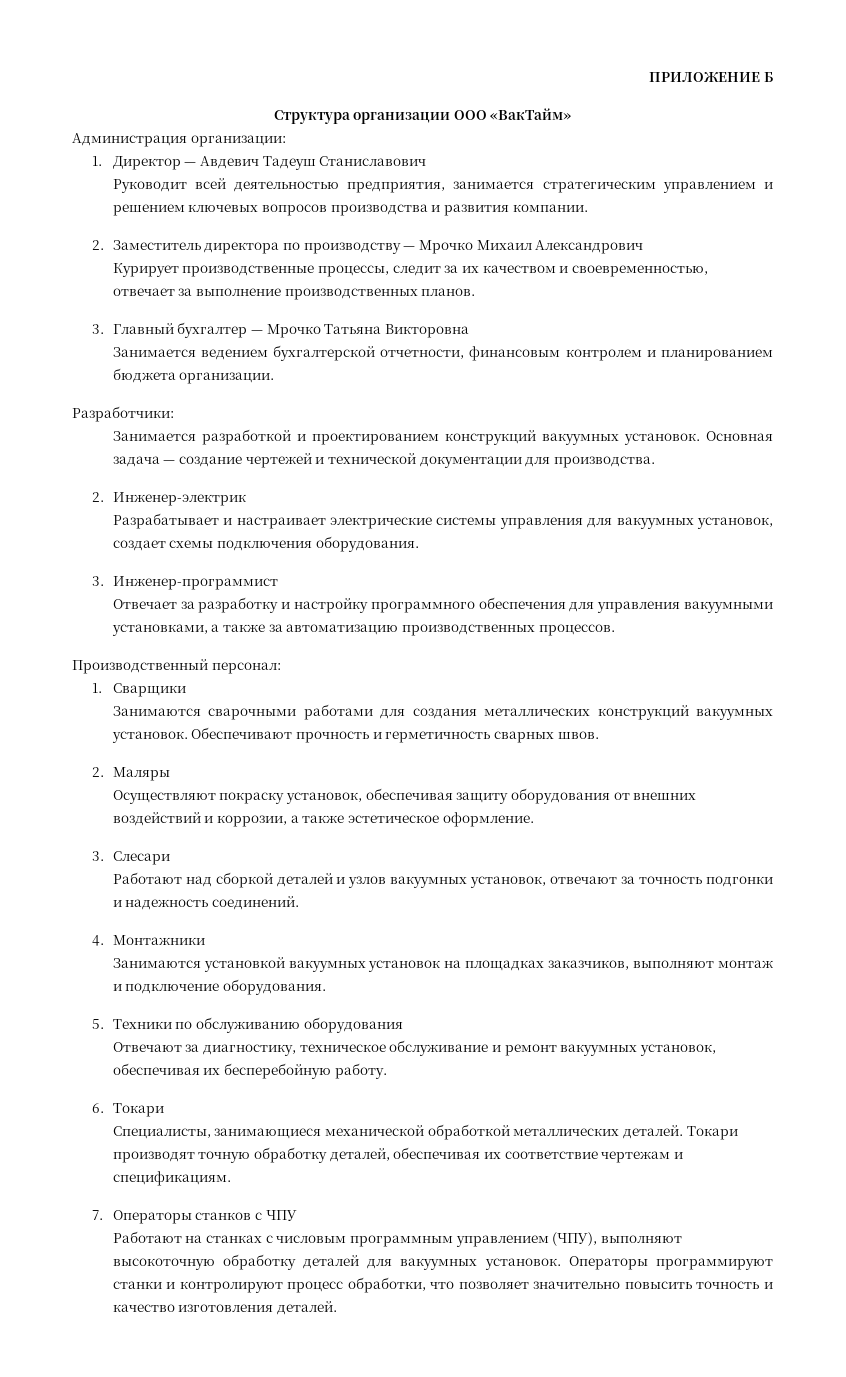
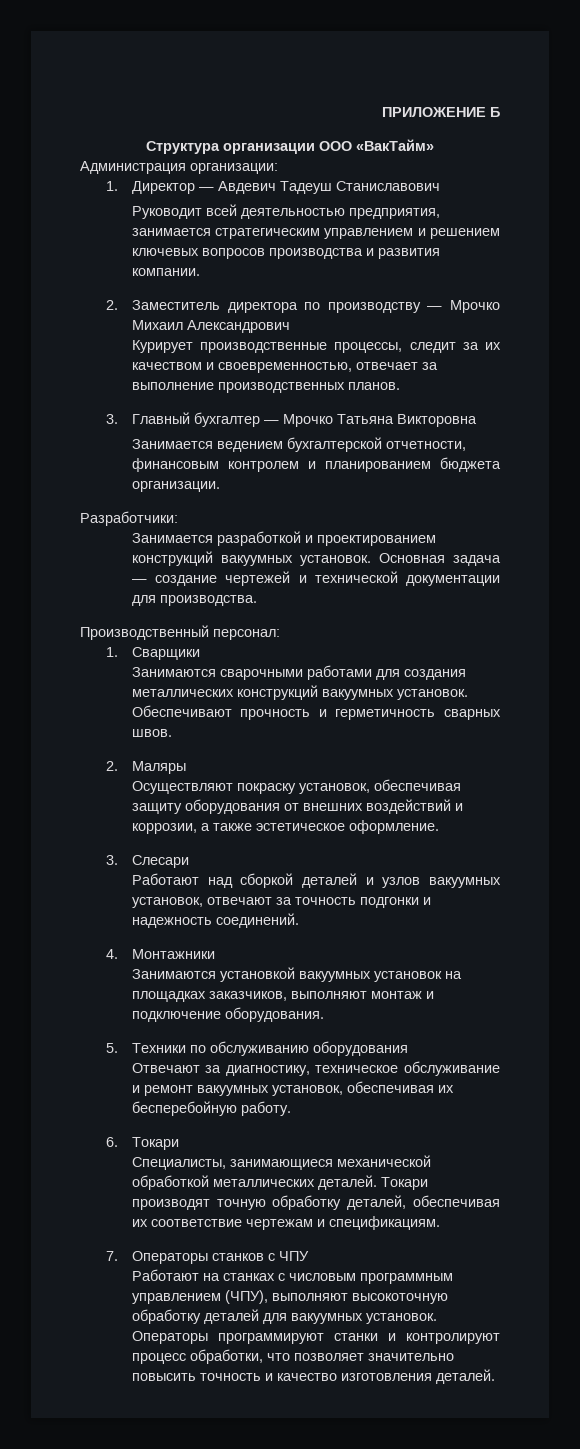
[92,492,246,506] [112,513,774,529] [112,536,419,552] [92,576,278,590] [112,597,774,613] [111,624,615,636] // 2. Инженер-электрик // Разрабатывает и настраивает электрические системы управления для вакуумных установок, создает схемы подключения оборудования. // 3. Инженер-программист // Отвечает за разработку и настройку программного обеспечения для управления вакуумными установками, а также за автоматизацию производственных процессов. -> (257, 600) none

